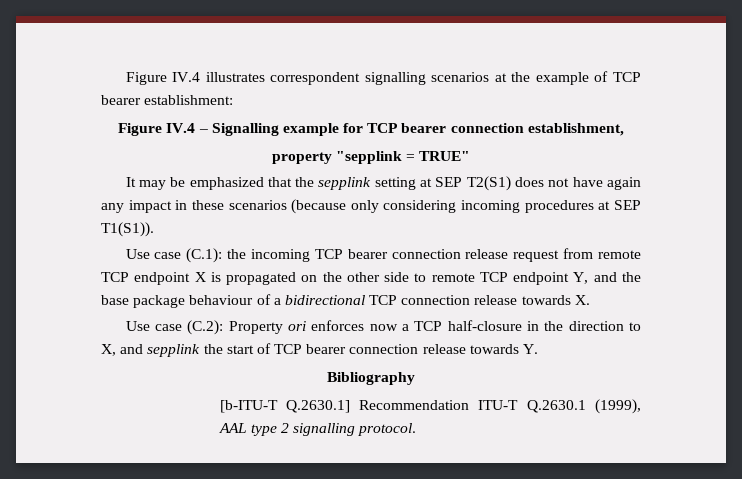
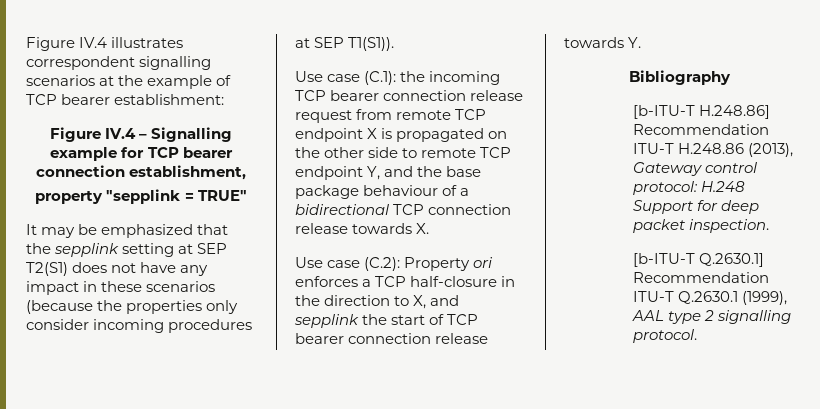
[607,177,641,190] again -> (177, 267) none
[350,200,457,213] only considering -> [97,300,239,314] [26,319,89,330] the properties only consider
[369,324,398,331] now -> (358, 281) none
(415, 378) none -> [633,105,771,119] [633,124,769,135] [633,143,794,157] [633,162,758,176] [633,181,746,195] [633,200,760,214] [633,219,770,233] // [b-ITU-T H.248.86] Recommendation ITU-T H.248.86 (2013), Gateway control protocol: H.248 Support for deep packet inspection.

